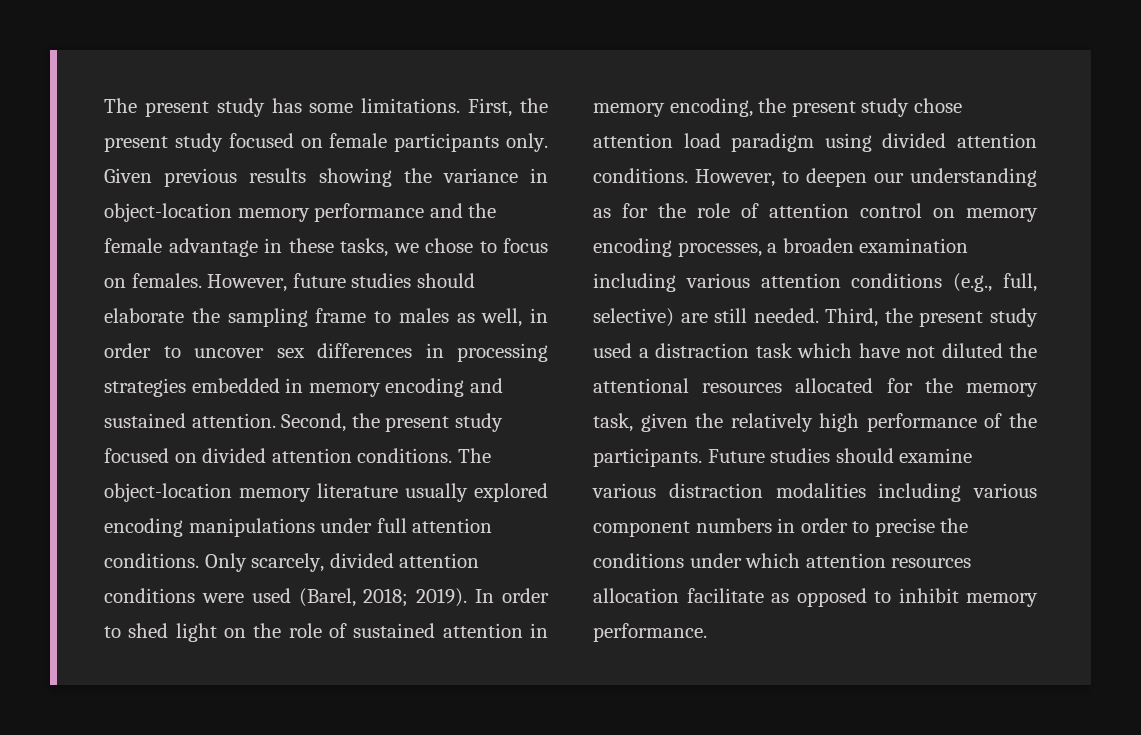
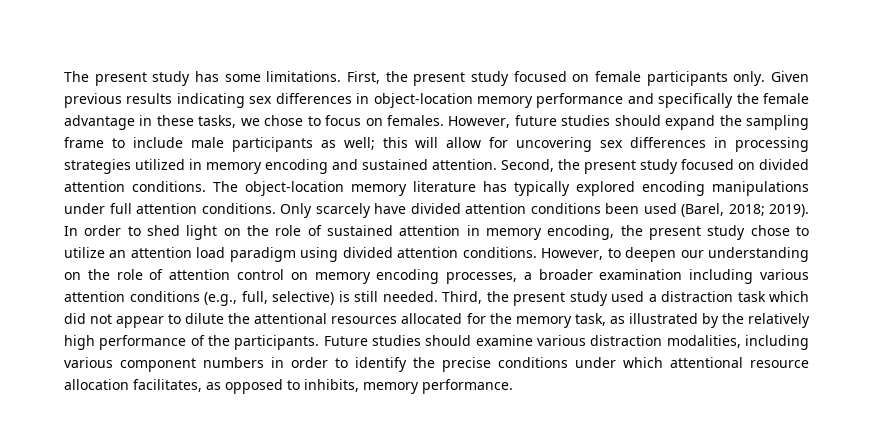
[318,168,518,187] showing the variance -> [176,93,352,108] indicating sex differences
(463, 210) none -> [658,93,734,108] specifically
[104,308,184,323] elaborate -> [665,115,716,130] expand
[398,308,548,327] [104,343,264,358] males as well, in order to uncover -> [132,137,593,152] include male participants as well; this will allow for uncovering
[191,378,280,393] embedded -> [135,159,185,170] utilized
[405,483,468,502] usually -> [483,181,570,196] has typically
[251,553,325,572] scarcely, -> [315,203,406,218] scarcely have
[201,593,244,603] were -> [605,203,639,214] been
(962, 105) none -> [796,226,810,236] [64,247,127,258] to utilize an
[593,203,648,218] as for -> [64,272,81,280] on
[782,238,854,253] broaden -> [538,269,593,280] broader
[680,313,708,323] are -> [338,291,350,302] is
[858,343,1003,358] have not diluted -> [64,313,225,328] did not appear to dilute
[640,413,688,432] given -> [609,313,719,328] as illustrated by
[775,483,866,498] modalities -> [666,335,741,348] modalities,
[874,518,969,537] [593,553,972,568] [593,588,764,603] precise the conditions under which attention resources allocation facilitate -> [355,357,809,372] [64,379,202,392] identify the precise conditions under which attentional resource allocation facilitates,
[898,588,959,603] inhibit -> [304,379,359,392] inhibits,

